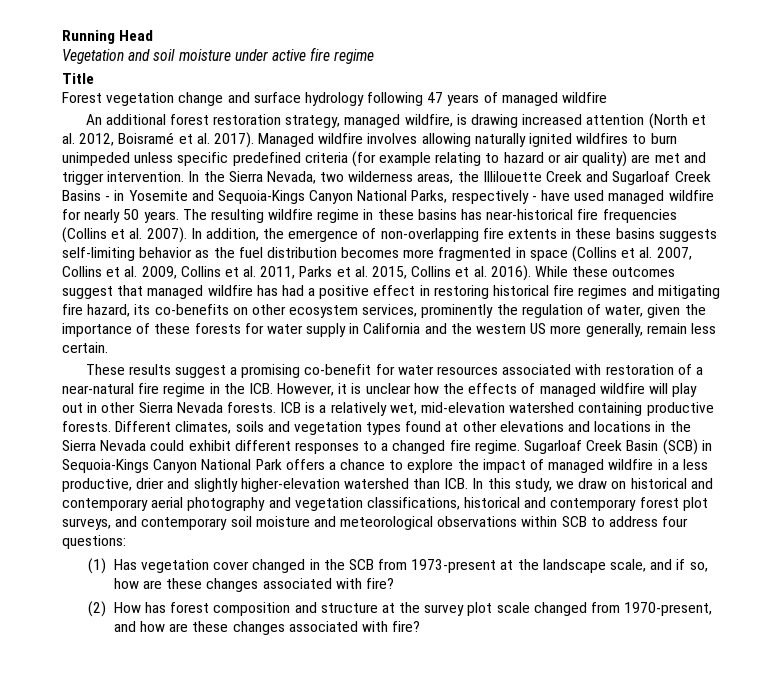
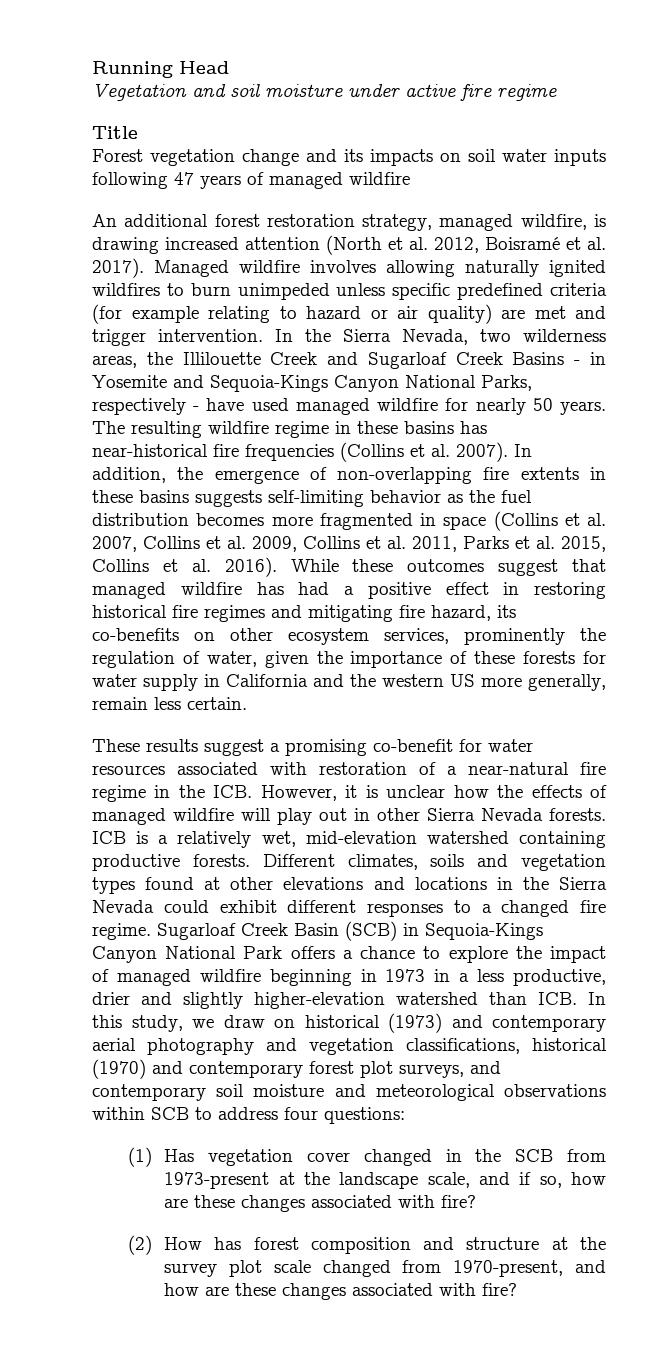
[253,92,364,106] surface hydrology -> [344,149,606,166] its impacts on soil water inputs
(654, 464) none -> [269,969,426,986] beginning in 1973
(687, 483) none -> [388,1013,442,1033] (1973)
(521, 502) none -> [92,1059,146,1079] (1970)

